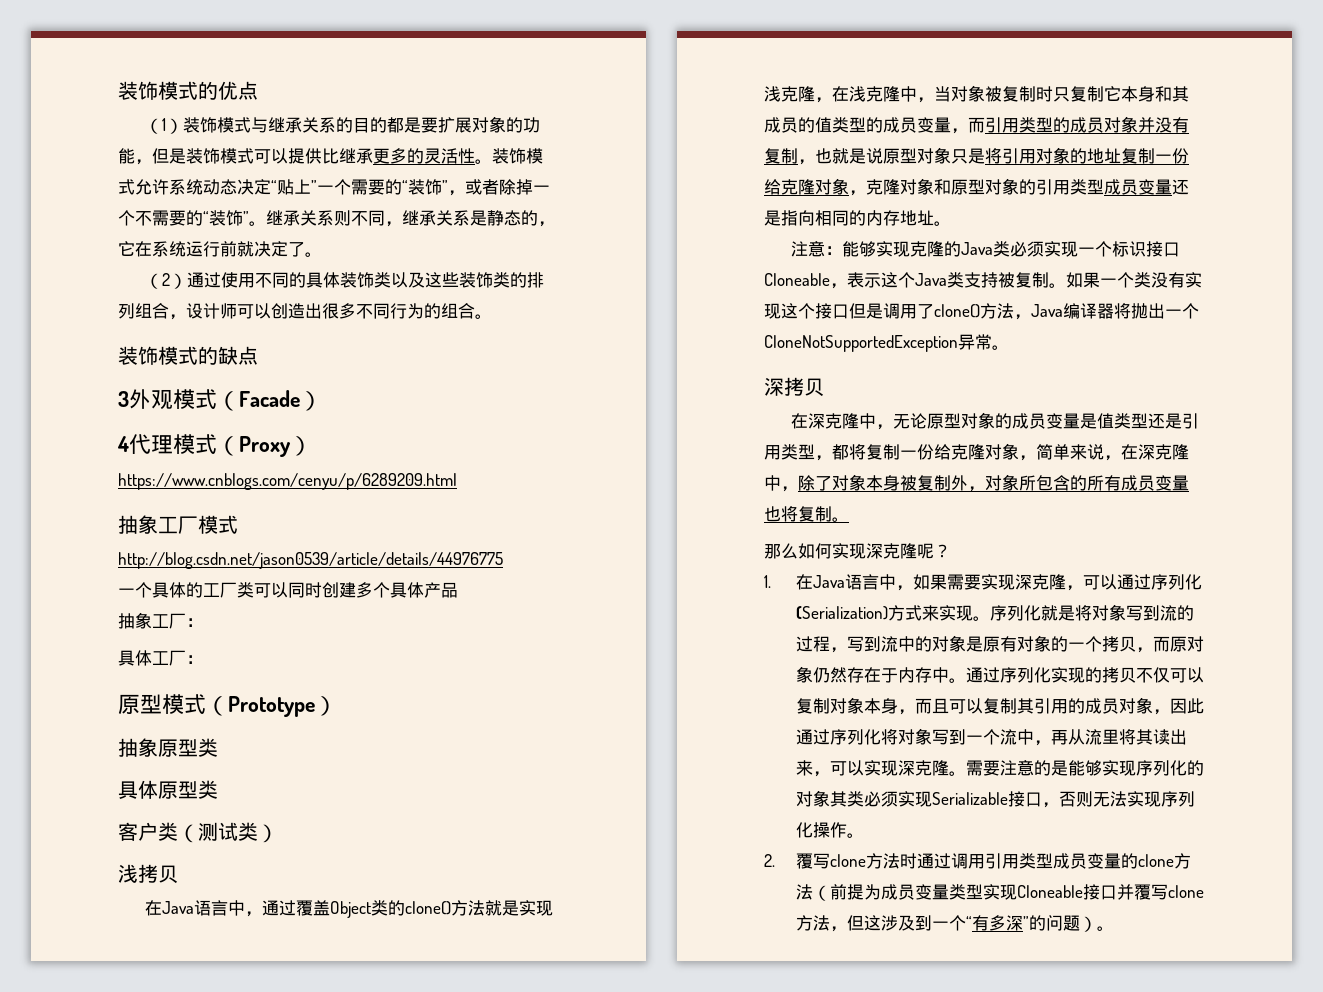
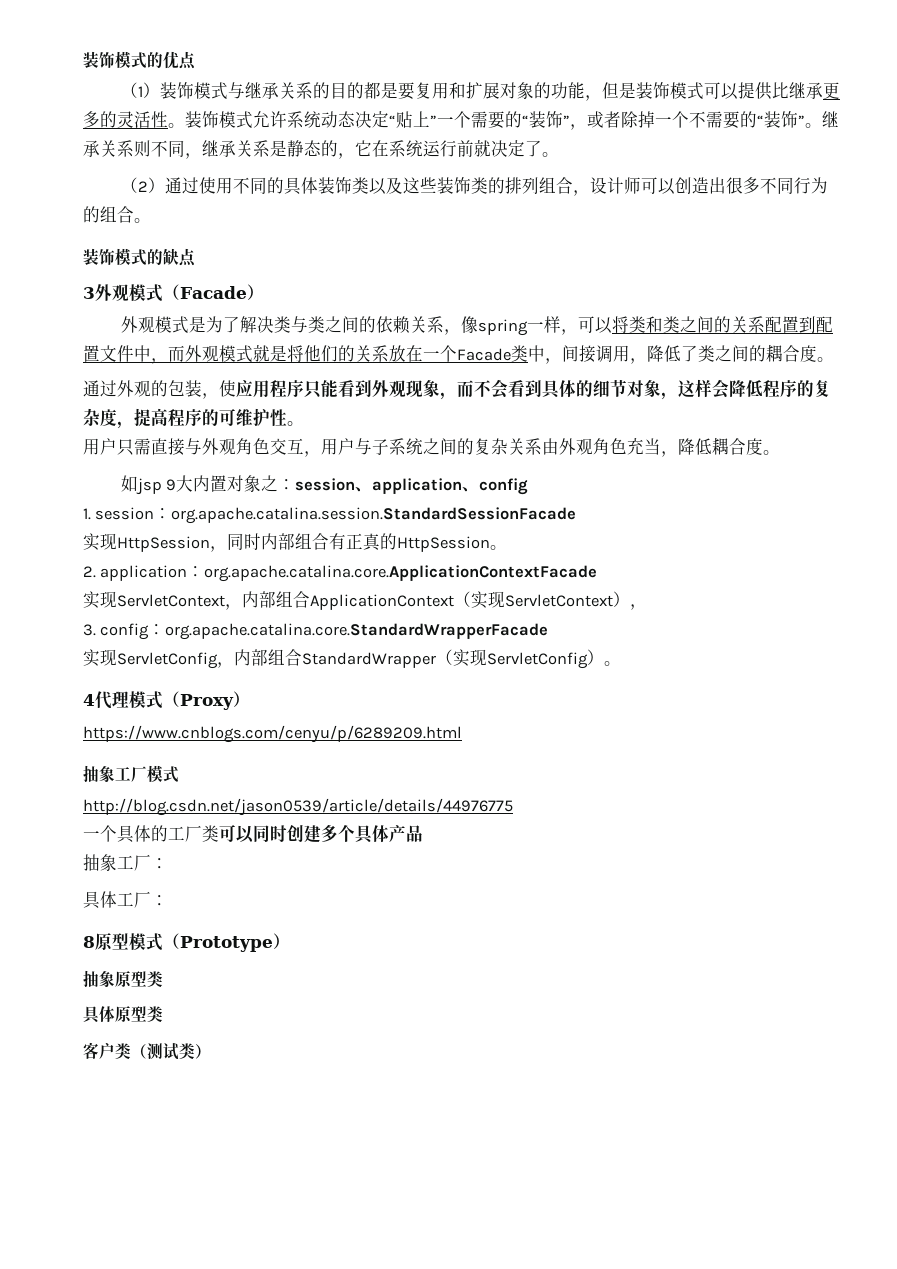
(438, 125) none -> [414,82,466,99] 复用和
(322, 401) none -> [120,316,833,336] [83,344,834,364] [83,379,831,400] [83,408,304,429] [83,437,780,457] [120,475,529,495] [83,507,577,524] [83,533,507,552] [83,565,598,582] [83,591,647,610] [83,623,549,640] [83,649,621,669] // 外观模式是为了解决类与类之间的依赖关系，像spring一样，可以将类和类之间的关系配置到配置文件中，而外观模式就是将他们的关系放在一个Facade类中，间接调用，降低了类之间的耦合度。 // 通过外观的包装，使应用程序只能看到外观现象，而不会看到具体的细节对象，这样会降低程序的复杂度，提高程序的可维护性。 // 用户只需直接与外观角色交互，用户与子系统之间的复杂关系由外观角色充当，降低耦合度。 // 如jsp 9大内置对象之：session、application、config // 1. session：org.apache.catalina.session.StandardSessionFacade // 实现HttpSession，同时内部组合有正真的HttpSession。 // 2. application：org.apache.catalina.core.ApplicationContextFacade // 实现ServletContext，内部组合ApplicationContext（实现ServletContext）， // 3. config：org.apache.catalina.core.StandardWrapperFacade // 实现ServletConfig，内部组合StandardWrapper（实现ServletConfig）。
(203, 659) none -> [83,936,95,948] 8
[118,864,178,884] [144,900,553,918] [764,85,1189,103] [764,116,1189,134] [764,147,1189,165] [764,178,1189,196] [764,210,951,226] [790,241,1180,257] [764,272,1202,289] [764,303,1199,320] [764,334,1009,352] [764,377,824,397] [790,412,1199,430] [764,443,1189,461] [764,474,1189,492] [764,506,849,522] [764,543,951,559] [764,574,1202,591] [795,604,1194,621] [795,635,1204,653] [795,666,1204,683] [795,697,1204,715] [795,728,1187,746] [795,760,1204,777] [795,790,1195,808] [795,822,864,838] [764,853,1191,869] [795,884,1204,901] [795,915,1114,932] // 浅拷贝 // 在Java语言中，通过覆盖Object类的clone()方法就是实现浅克隆，在浅克隆中，当对象被复制时只复制它本身和其成员的值类型的成员变量，而引用类型的成员对象并没有复制，也就是说原型对象只是将引用对象的地址复制一份给克隆对象，克隆对象和原型对象的引用类型成员变量还是指向相同的内存地址。 // 注意：能够实现克隆的Java类必须实现一个标识接口Cloneable，表示这个Java类支持被复制。如果一个类没有实现这个接口但是调用了clone()方法，Java编译器将抛出一个CloneNotSupportedException异常。 // 深拷贝 // 在深克隆中，无论原型对象的成员变量是值类型还是引用类型，都将复制一份给克隆对象，简单来说，在深克隆中，除了对象本身被复制外，对象所包含的所有成员变量也将复制。 // 那么如何实现深克隆呢？ // 1.在Java语言中，如果需要实现深克隆，可以通过序列化(Serialization)方式来实现。序列化就是将对象写到流的过程，写到流中的对象是原有对象的一个拷贝，而原对象仍然存在于内存中。通过序列化实现的拷贝不仅可以复制对象本身，而且可以复制其引用的成员对象，因此通过序列化将对象写到一个流中，再从流里将其读出来，可以实现深克隆。需要注意的是能够实现序列化的对象其类必须实现Serializable接口，否则无法实现序列化操作。 // 2.覆写clone方法时通过调用引用类型成员变量的clone方法（前提为成员变量类型实现Cloneable接口并覆写clone方法，但这涉及到一个“有多深”的问题）。 -> (211, 1051) none

